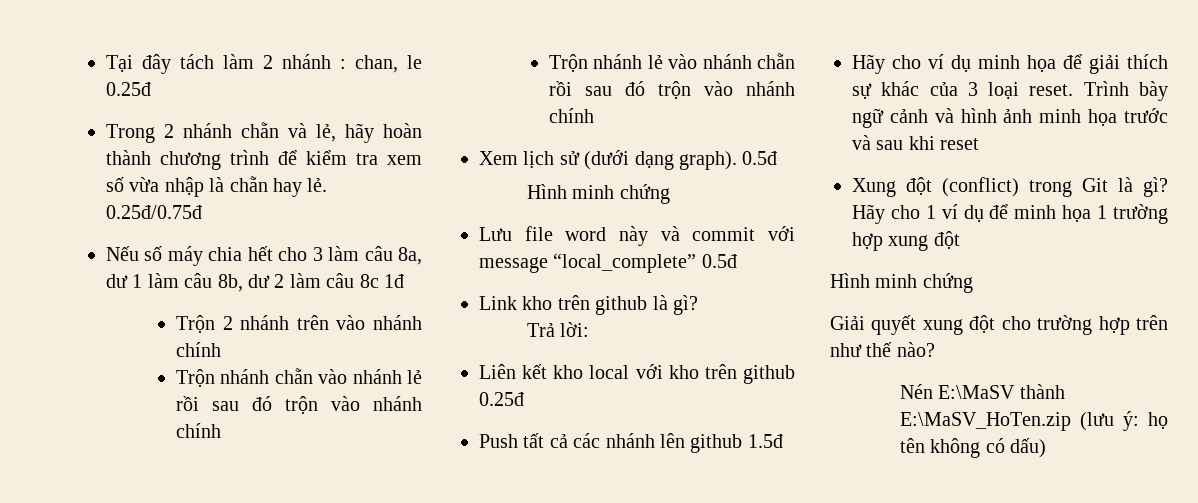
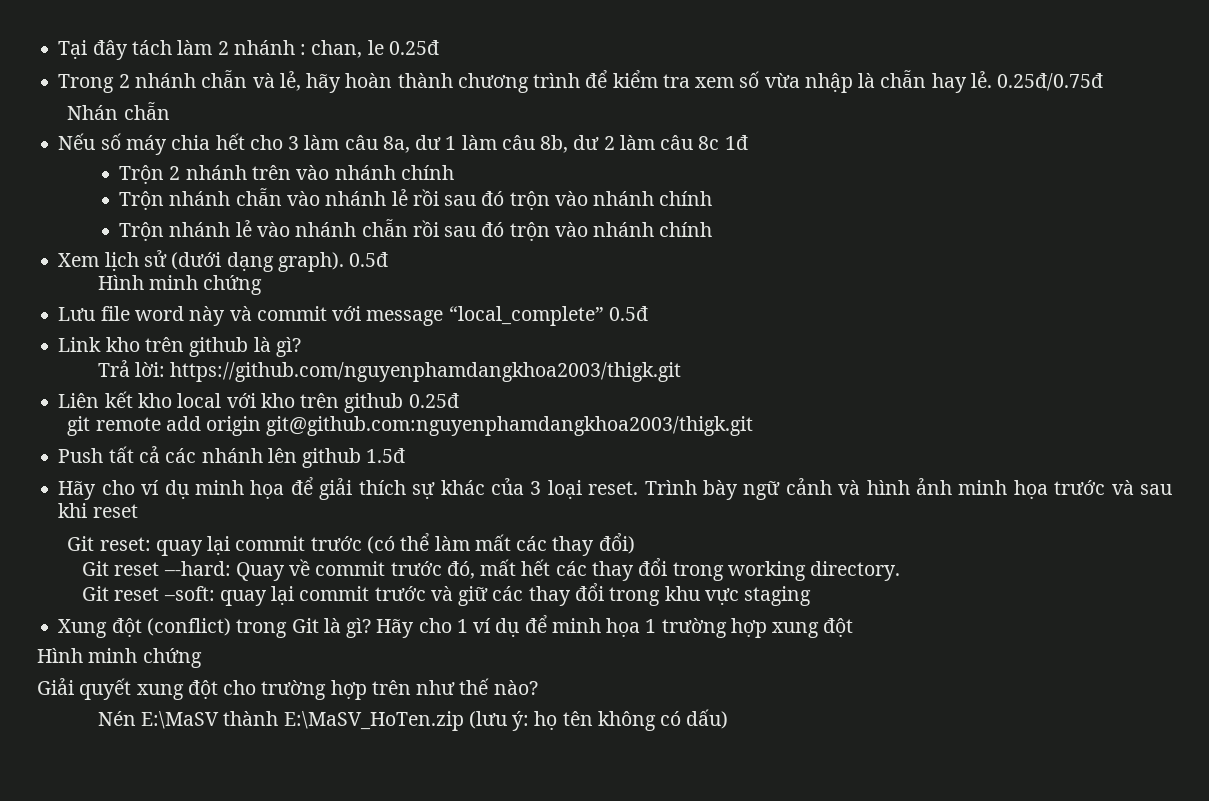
(202, 212) none -> [67,102,170,120] // Nhán chẵn
(590, 329) none -> [170,362,682,382] https://github.com/nguyenphamdangkhoa2003/thigk.git
(524, 399) none -> [67,416,754,436] // git remote add origin git@github.com:nguyenphamdangkhoa2003/thigk.git
(980, 144) none -> [67,533,635,556] [82,558,901,581] [82,583,812,606] // Git reset: quay lại commit trước (có thể làm mất các thay đổi) // Git reset –-hard: Quay về commit trước đó, mất hết các thay đổi trong working directory. // Git reset –soft: quay lại commit trước và giữ các thay đổi trong khu vực staging

